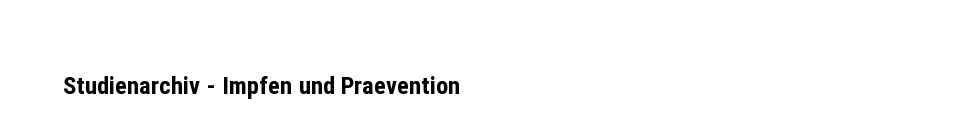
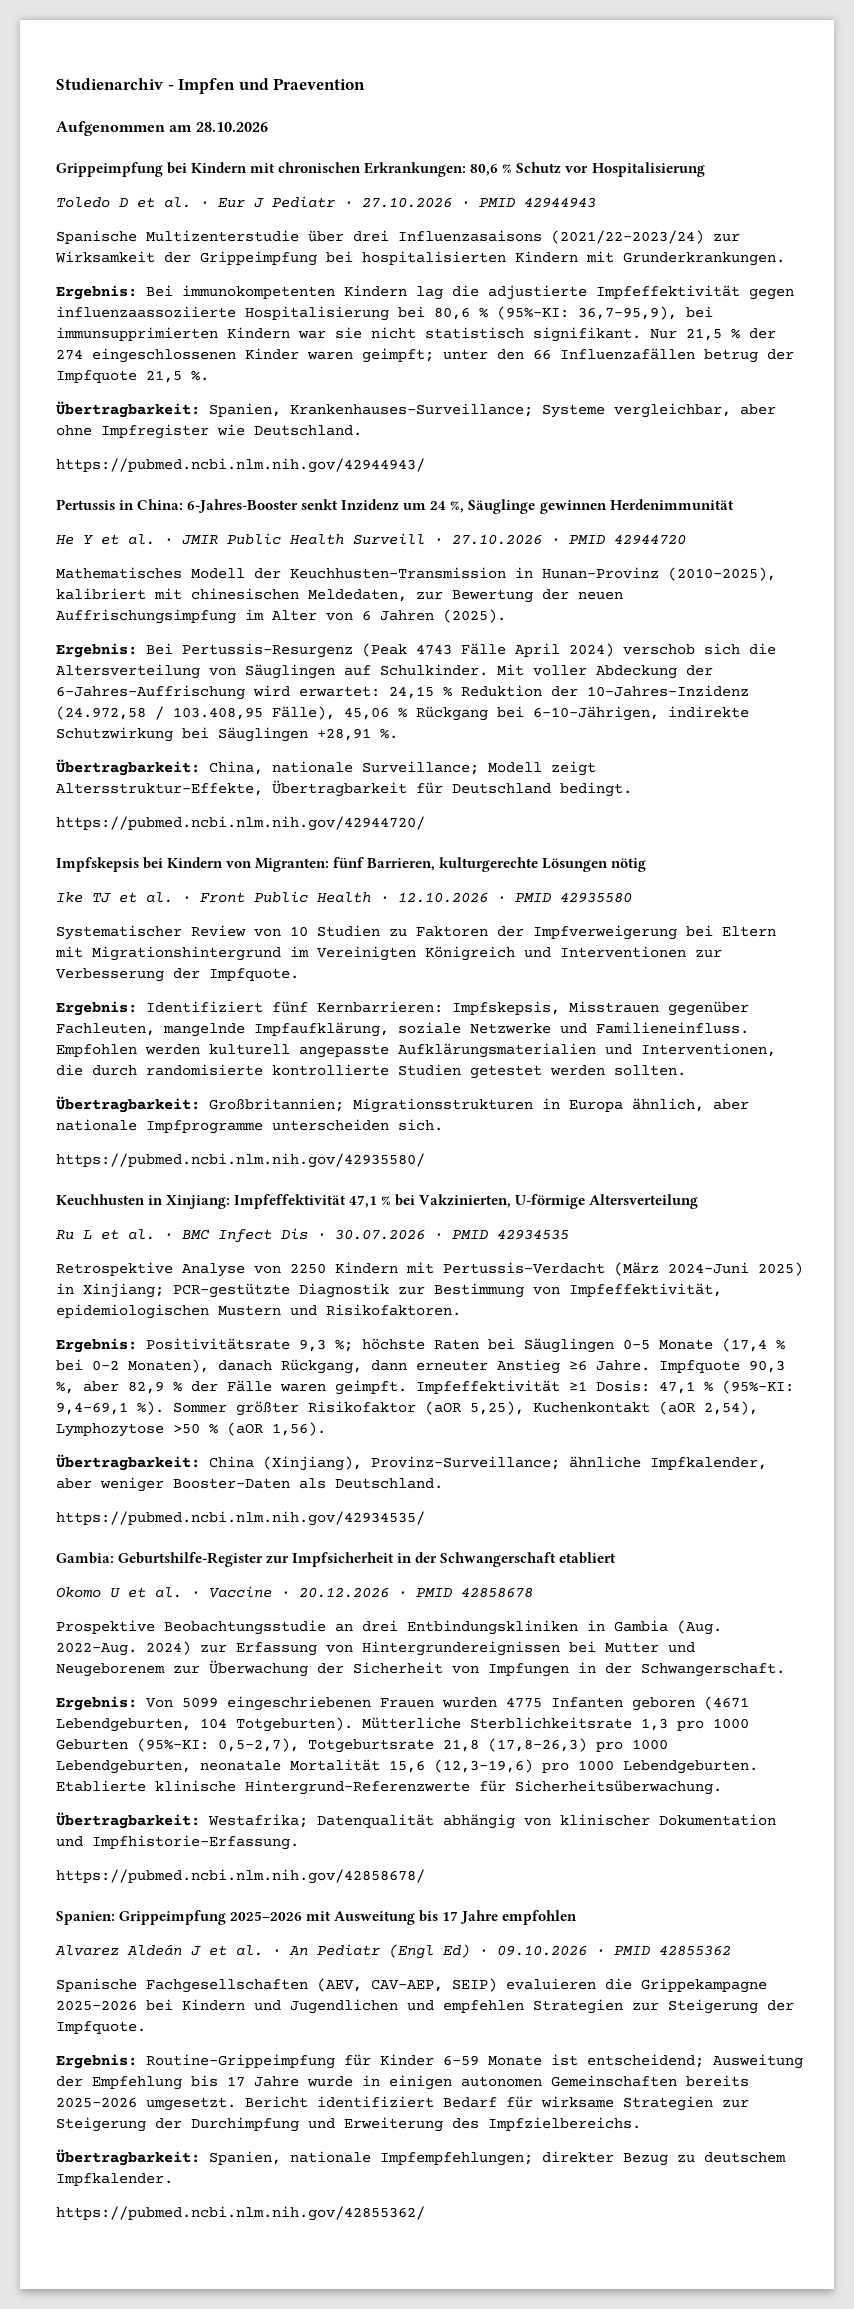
(461, 85) none -> [56,121,268,136] [56,162,705,177] [56,196,596,208] [56,230,740,244] [55,251,785,266] [56,285,794,300] [56,306,713,321] [56,327,776,342] [56,348,794,363] [56,370,209,383] [56,401,776,418] [56,424,362,439] [56,458,425,473] [56,499,734,514] [56,533,686,545] [56,567,776,581] [56,588,623,603] [56,609,506,624] [56,643,776,658] [56,664,713,679] [56,685,749,700] [56,706,749,721] [56,727,398,742] [56,759,596,776] [56,780,632,797] [56,816,425,831] [56,857,647,872] [56,891,632,903] [56,925,776,940] [55,946,722,961] [56,968,299,982] [56,1001,749,1016] [56,1022,749,1037] [56,1043,776,1058] [56,1064,686,1079] [56,1096,749,1113] [56,1119,443,1134] [56,1153,425,1168] [56,1194,699,1209] [56,1228,569,1243] [56,1262,803,1277] [56,1283,722,1298] [56,1304,461,1319] [56,1338,785,1353] [56,1359,785,1374] [56,1380,794,1395] [56,1401,758,1416] [56,1422,326,1437] [56,1454,767,1471] [56,1477,443,1492] [56,1511,425,1526] [56,1552,617,1567] [56,1586,533,1598] [56,1620,722,1635] [56,1641,695,1656] [56,1660,785,1677] [56,1696,749,1711] [56,1717,749,1732] [56,1738,668,1753] [56,1759,758,1774] [56,1780,722,1795] [56,1812,776,1829] [56,1835,299,1850] [56,1869,425,1884] [56,1910,578,1925] [55,1944,731,1959] [56,1978,767,1993] [56,1999,794,2014] [56,2021,146,2034] [56,2054,803,2069] [56,2075,749,2090] [56,2096,749,2111] [56,2117,641,2132] [56,2149,786,2166] [56,2173,173,2186] [56,2206,425,2221] // Aufgenommen am 28.10.2026 // Grippeimpfung bei Kindern mit chronischen Erkrankungen: 80,6 % Schutz vor Hospitalisierung // Toledo D et al. · Eur J Pediatr · 27.10.2026 · PMID 42944943 // Spanische Multizenterstudie über drei Influenzasaisons (2021/22–2023/24) zur Wirksamkeit der Grippeimpfung bei hospitalisierten Kindern mit Grunderkrankungen. // Ergebnis: Bei immunokompetenten Kindern lag die adjustierte Impfeffektivität gegen influenzaassoziierte Hospitalisierung bei 80,6 % (95%-KI: 36,7–95,9), bei immunsupprimierten Kindern war sie nicht statistisch signifikant. Nur 21,5 % der 274 eingeschlossenen Kinder waren geimpft; unter den 66 Influenzafällen betrug der Impfquote 21,5 %. // Übertragbarkeit: Spanien, Krankenhauses-Surveillance; Systeme vergleichbar, aber ohne Impfregister wie Deutschland. // https://pubmed.ncbi.nlm.nih.gov/42944943/ // Pertussis in China: 6-Jahres-Booster senkt Inzidenz um 24 %, Säuglinge gewinnen Herdenimmunität // He Y et al. · JMIR Public Health Surveill · 27.10.2026 · PMID 42944720 // Mathematisches Modell der Keuchhusten-Transmission in Hunan-Provinz (2010–2025), kalibriert mit chinesischen Meldedaten, zur Bewertung der neuen Auffrischungsimpfung im Alter von 6 Jahren (2025). // Ergebnis: Bei Pertussis-Resurgenz (Peak 4743 Fälle April 2024) verschob sich die Altersverteilung von Säuglingen auf Schulkinder. Mit voller Abdeckung der 6-Jahres-Auffrischung wird erwartet: 24,15 % Reduktion der 10-Jahres-Inzidenz (24.972,58 / 103.408,95 Fälle), 45,06 % Rückgang bei 6–10-Jährigen, indirekte Schutzwirkung bei Säuglingen +28,91 %. // Übertragbarkeit: China, nationale Surveillance; Modell zeigt Altersstruktur-Effekte, Übertragbarkeit für Deutschland bedingt. // https://pubmed.ncbi.nlm.nih.gov/42944720/ // Impfskepsis bei Kindern von Migranten: fünf Barrieren, kulturgerechte Lösungen nötig // Ike TJ et al. · Front Public Health · 12.10.2026 · PMID 42935580 // Systematischer Review von 10 Studien zu Faktoren der Impfverweigerung bei Eltern mit Migrationshintergrund im Vereinigten Königreich und Interventionen zur Verbesserung der Impfquote. // Ergebnis: Identifiziert fünf Kernbarrieren: Impfskepsis, Misstrauen gegenüber Fachleuten, mangelnde Impfaufklärung, soziale Netzwerke und Familieneinfluss. Empfohlen werden kulturell angepasste Aufklärungsmaterialien und Interventionen, die durch randomisierte kontrollierte Studien getestet werden sollten. // Übertragbarkeit: Großbritannien; Migrationsstrukturen in Europa ähnlich, aber nationale Impfprogramme unterscheiden sich. // https://pubmed.ncbi.nlm.nih.gov/42935580/ // Keuchhusten in Xinjiang: Impfeffektivität 47,1 % bei Vakzinierten, U-förmige Altersverteilung // Ru L et al. · BMC Infect Dis · 30.07.2026 · PMID 42934535 // Retrospektive Analyse von 2250 Kindern mit Pertussis-Verdacht (März 2024–Juni 2025) in Xinjiang; PCR-gestützte Diagnostik zur Bestimmung von Impfeffektivität, epidemiologischen Mustern und Risikofaktoren. // Ergebnis: Positivitätsrate 9,3 %; höchste Raten bei Säuglingen 0–5 Monate (17,4 % bei 0–2 Monaten), danach Rückgang, dann erneuter Anstieg ≥6 Jahre. Impfquote 90,3 %, aber 82,9 % der Fälle waren geimpft. Impfeffektivität ≥1 Dosis: 47,1 % (95%-KI: 9,4–69,1 %). Sommer größter Risikofaktor (aOR 5,25), Kuchenkontakt (aOR 2,54), Lymphozytose >50 % (aOR 1,56). // Übertragbarkeit: China (Xinjiang), Provinz-Surveillance; ähnliche Impfkalender, aber weniger Booster-Daten als Deutschland. // https://pubmed.ncbi.nlm.nih.gov/42934535/ // Gambia: Geburtshilfe-Register zur Impfsicherheit in der Schwangerschaft etabliert // Okomo U et al. · Vaccine · 20.12.2026 · PMID 42858678 // Prospektive Beobachtungsstudie an drei Entbindungskliniken in Gambia (Aug. 2022–Aug. 2024) zur Erfassung von Hintergrundereignissen bei Mutter und Neugeborenem zur Überwachung der Sicherheit von Impfungen in der Schwangerschaft. // Ergebnis: Von 5099 eingeschriebenen Frauen wurden 4775 Infanten geboren (4671 Lebendgeburten, 104 Totgeburten). Mütterliche Sterblichkeitsrate 1,3 pro 1000 Geburten (95%-KI: 0,5–2,7), Totgeburtsrate 21,8 (17,8–26,3) pro 1000 Lebendgeburten, neonatale Mortalität 15,6 (12,3–19,6) pro 1000 Lebendgeburten. Etablierte klinische Hintergrund-Referenzwerte für Sicherheitsüberwachung. // Übertragbarkeit: Westafrika; Datenqualität abhängig von klinischer Dokumentation und Impfhistorie-Erfassung. // https://pubmed.ncbi.nlm.nih.gov/42858678/ // Spanien: Grippeimpfung 2025–2026 mit Ausweitung bis 17 Jahre empfohlen // Alvarez Aldeán J et al. · An Pediatr (Engl Ed) · 09.10.2026 · PMID 42855362 // Spanische Fachgesellschaften (AEV, CAV-AEP, SEIP) evaluieren die Grippekampagne 2025–2026 bei Kindern und Jugendlichen und empfehlen Strategien zur Steigerung der Impfquote. // Ergebnis: Routine-Grippeimpfung für Kinder 6–59 Monate ist entscheidend; Ausweitung der Empfehlung bis 17 Jahre wurde in einigen autonomen Gemeinschaften bereits 2025–2026 umgesetzt. Bericht identifiziert Bedarf für wirksame Strategien zur Steigerung der Durchimpfung und Erweiterung des Impfzielbereichs. // Übertragbarkeit: Spanien, nationale Impfempfehlungen; direkter Bezug zu deutschem Impfkalender. // https://pubmed.ncbi.nlm.nih.gov/42855362/

